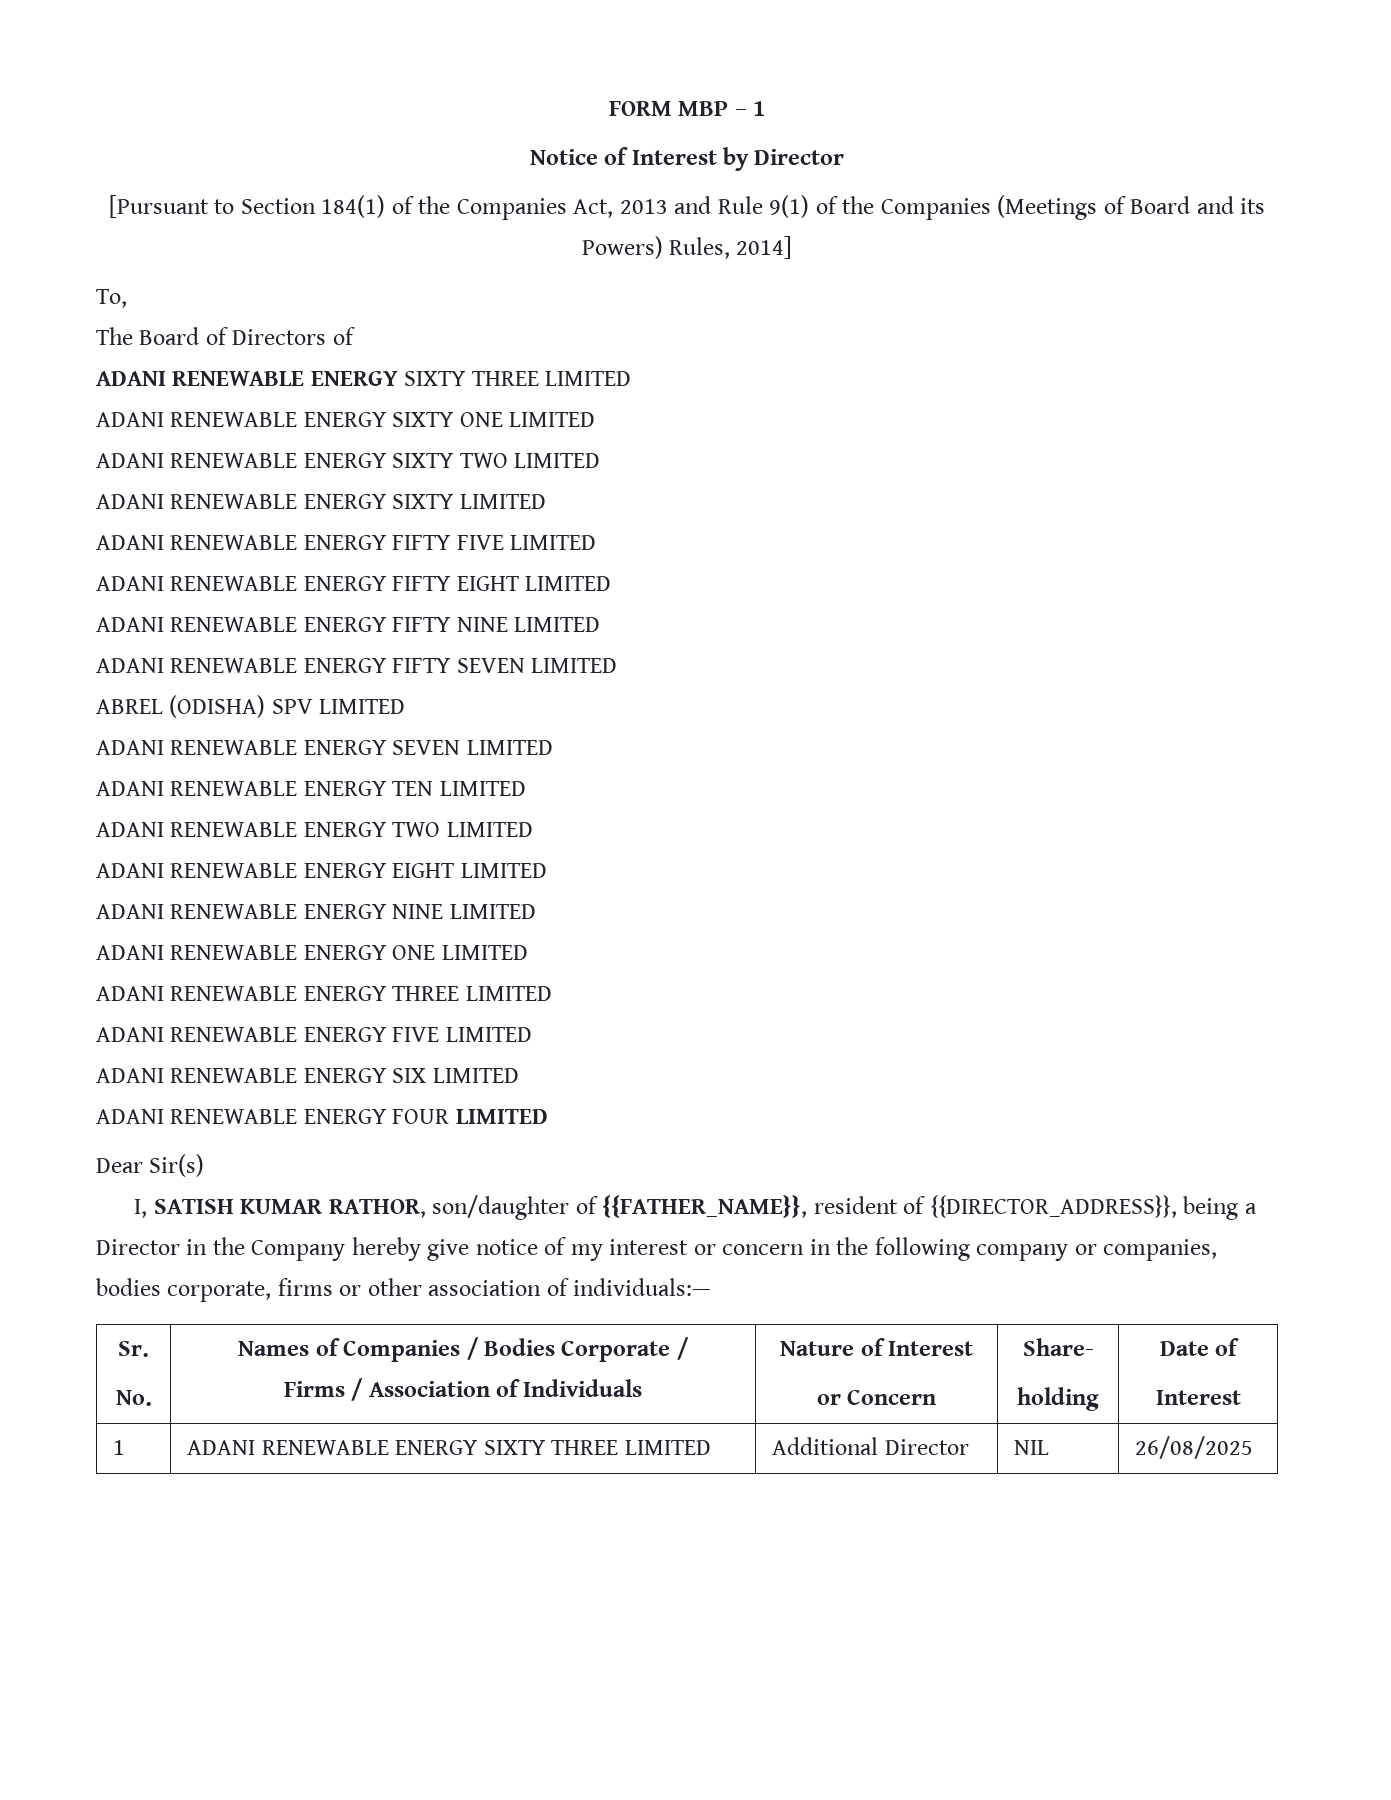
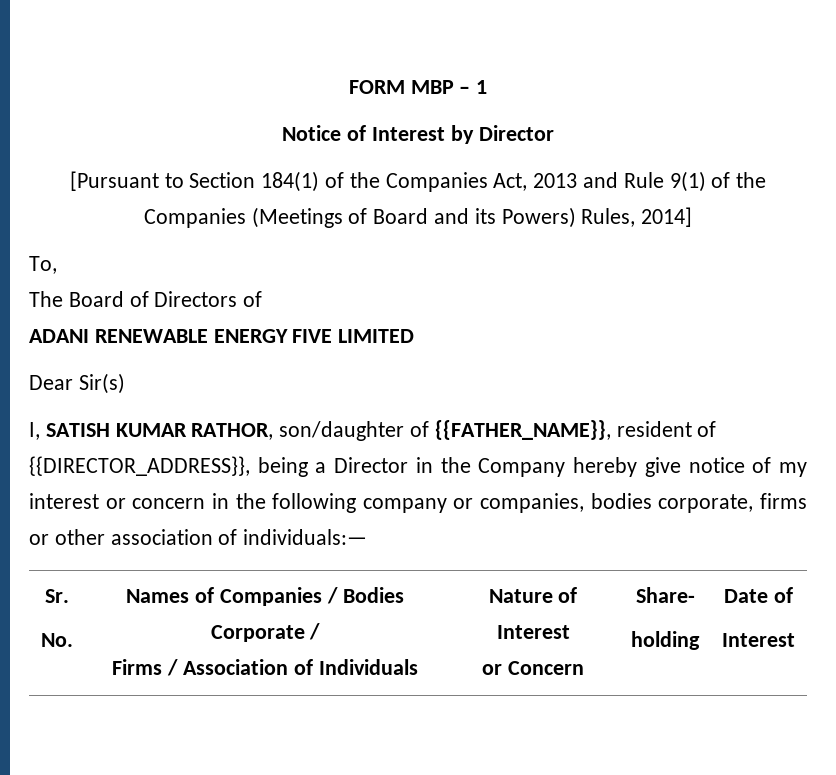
[404,371,632,386] [96,412,596,427] [96,453,601,468] [96,494,546,509] [96,535,597,550] [96,576,612,591] [96,617,601,632] [96,658,618,673] [96,695,406,718] [96,740,553,755] [96,781,526,796] [96,822,533,837] [96,863,547,878] [96,904,536,919] [96,945,528,960] [96,986,552,1001] [96,1027,532,1042] [96,1068,519,1083] [96,1109,450,1124] SIXTY THREE LIMITED // ADANI RENEWABLE ENERGY SIXTY ONE LIMITED // ADANI RENEWABLE ENERGY SIXTY TWO LIMITED // ADANI RENEWABLE ENERGY SIXTY LIMITED // ADANI RENEWABLE ENERGY FIFTY FIVE LIMITED // ADANI RENEWABLE ENERGY FIFTY EIGHT LIMITED // ADANI RENEWABLE ENERGY FIFTY NINE LIMITED // ADANI RENEWABLE ENERGY FIFTY SEVEN LIMITED // ABREL (ODISHA) SPV LIMITED // ADANI RENEWABLE ENERGY SEVEN LIMITED // ADANI RENEWABLE ENERGY TEN LIMITED // ADANI RENEWABLE ENERGY TWO LIMITED // ADANI RENEWABLE ENERGY EIGHT LIMITED // ADANI RENEWABLE ENERGY NINE LIMITED // ADANI RENEWABLE ENERGY ONE LIMITED // ADANI RENEWABLE ENERGY THREE LIMITED // ADANI RENEWABLE ENERGY FIVE LIMITED // ADANI RENEWABLE ENERGY SIX LIMITED // ADANI RENEWABLE ENERGY FOUR -> [292,329,333,343] FIVE
[113,1440,126,1455] [187,1440,711,1455] [772,1437,969,1455] [1014,1440,1050,1455] [1135,1436,1254,1459] // 1 | ADANI RENEWABLE ENERGY SIXTY THREE LIMITED | Additional Director | NIL | 26/08/2025 -> (795, 640) none

